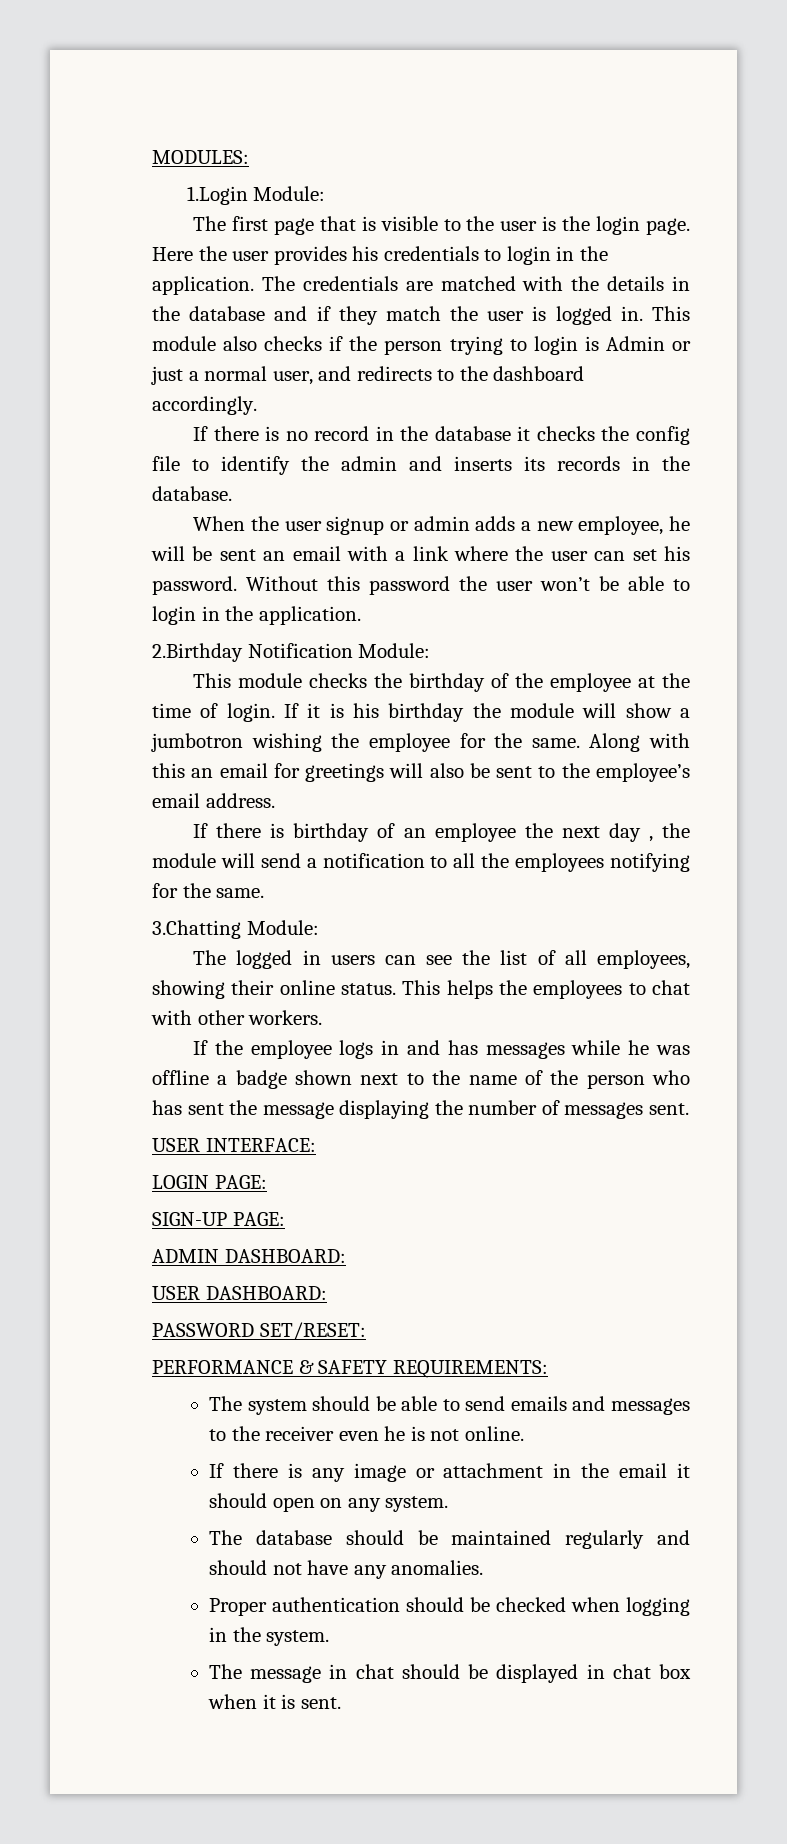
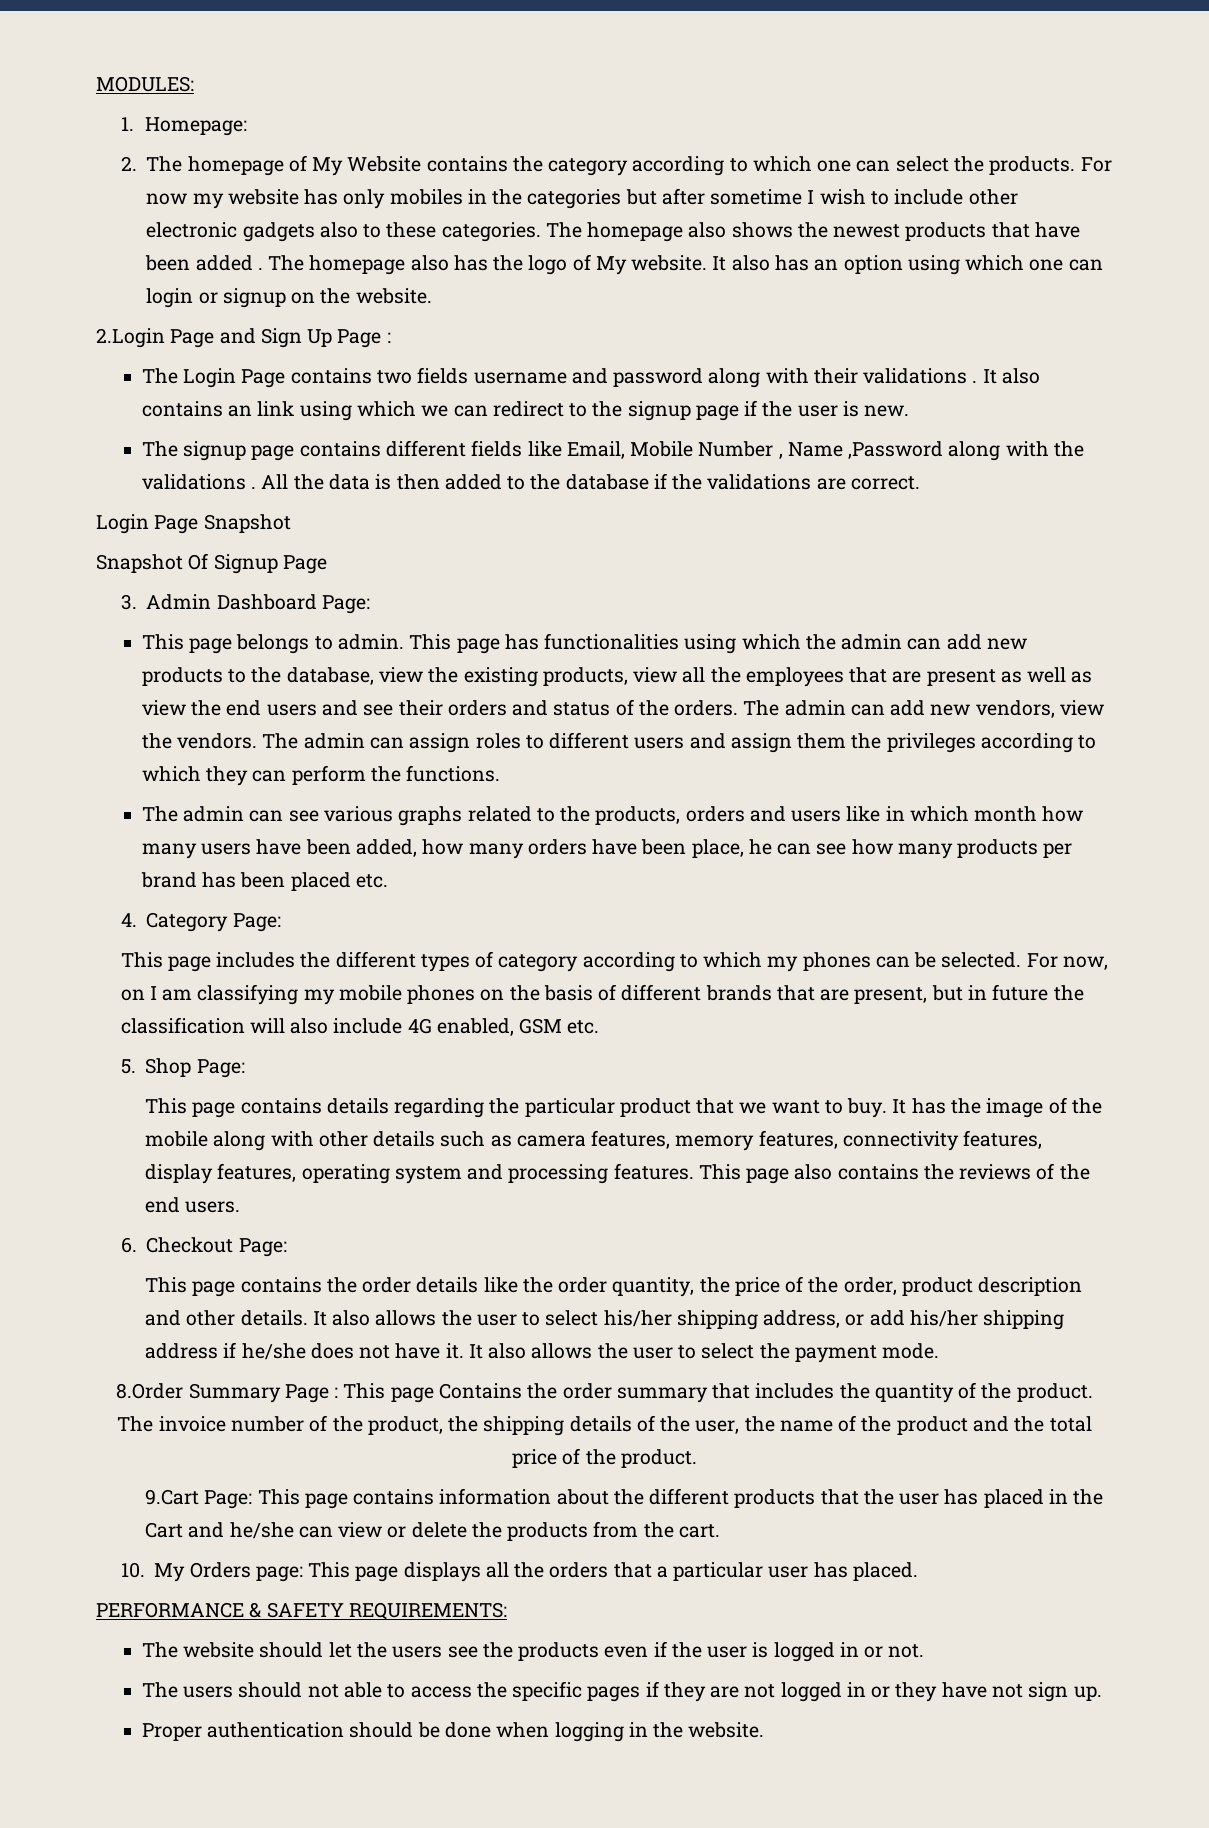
[186,186,326,205] [193,216,690,235] [152,246,608,265] [152,276,690,295] [152,306,690,325] [152,336,691,355] [151,366,585,385] [152,396,257,415] [193,426,690,445] [152,456,690,475] [152,486,232,501] [193,516,691,535] [151,546,691,561] [152,576,690,595] [152,606,361,625] [152,643,431,662] [193,673,690,692] [152,703,690,722] [151,733,690,752] [152,763,690,782] [152,793,275,808] [193,823,691,842] [152,853,691,872] [152,883,265,898] [152,920,319,939] [193,950,691,969] [152,980,690,999] [151,1010,323,1025] [193,1040,690,1059] [152,1070,691,1089] [152,1100,689,1119] [152,1138,316,1152] [152,1175,267,1189] [152,1212,285,1226] [152,1249,346,1263] [152,1286,327,1300] [152,1322,366,1340] 1.Login Module: // The first page that is visible to the user is the login page. Here the user provides his credentials to login in the application. The credentials are matched with the details in the database and if they match the user is logged in. This module also checks if the person trying to login is Admin or just a normal user, and redirects to the dashboard accordingly. // If there is no record in the database it checks the config file to identify the admin and inserts its records in the database. // When the user signup or admin adds a new employee, he will be sent an email with a link where the user can set his password. Without this password the user won’t be able to login in the application. // 2.Birthday Notification Module: // This module checks the birthday of the employee at the time of login. If it is his birthday the module will show a jumbotron wishing the employee for the same. Along with this an email for greetings will also be sent to the employee’s email address. // If there is birthday of an employee the next day , the module will send a notification to all the employees notifying for the same. // 3.Chatting Module: // The logged in users can see the list of all employees, showing their online status. This helps the employees to chat with other workers. // If the employee logs in and has messages while he was offline a badge shown next to the name of the person who has sent the message displaying the number of messages sent. // USER INTERFACE: // LOGIN PAGE: // SIGN-UP PAGE: // ADMIN DASHBOARD: // USER DASHBOARD: // PASSWORD SET/RESET: -> [120,117,248,136] [120,155,1112,176] [146,188,1018,209] [146,222,1080,242] [145,254,1103,275] [146,288,432,308] [96,328,391,348] [141,367,1040,388] [141,400,910,421] [141,440,1084,461] [141,473,920,490] [96,514,291,534] [96,553,327,574] [120,594,370,614] [141,633,1027,654] [141,667,1093,687] [141,699,1104,718] [141,732,1097,753] [141,765,501,786] [141,806,1084,826] [141,839,1073,859] [140,872,389,891] [120,912,281,932] [120,951,1109,972] [120,984,1084,1005] [120,1017,600,1036] [120,1058,245,1078] [145,1097,1102,1118] [145,1130,1043,1151] [145,1163,1090,1184] [145,1197,241,1213] [120,1237,287,1257] [145,1276,1083,1297] [145,1310,1065,1330] [145,1342,940,1363] [116,1382,1093,1403] [117,1415,1092,1436] [512,1448,697,1468] [145,1488,1104,1509] [145,1521,720,1541] [120,1562,918,1582] 1. Homepage: // 2. The homepage of My Website contains the category according to which one can select the products. For now my website has only mobiles in the categories but after sometime I wish to include other electronic gadgets also to these categories. The homepage also shows the newest products that have been added . The homepage also has the logo of My website. It also has an option using which one can login or signup on the website. // 2.Login Page and Sign Up Page : // The Login Page contains two fields username and password along with their validations . It also contains an link using which we can redirect to the signup page if the user is new. // The signup page contains different fields like Email, Mobile Number , Name ,Password along with the validations . All the data is then added to the database if the validations are correct. // Login Page Snapshot // Snapshot Of Signup Page // 3. Admin Dashboard Page: // This page belongs to admin. This page has functionalities using which the admin can add new products to the database, view the existing products, view all the employees that are present as well as view the end users and see their orders and status of the orders. The admin can add new vendors, view the vendors. The admin can assign roles to different users and assign them the privileges according to which they can perform the functions. // The admin can see various graphs related to the products, orders and users like in which month how many users have been added, how many orders have been place, he can see how many products per brand has been placed etc. // 4. Category Page: // This page includes the different types of category according to which my phones can be selected. For now, on I am classifying my mobile phones on the basis of different brands that are present, but in future the classification will also include 4G enabled, GSM etc. // 5. Shop Page: // This page contains details regarding the particular product that we want to buy. It has the image of the mobile along with other details such as camera features, memory features, connectivity features, display features, operating system and processing features. This page also contains the reviews of the end users. // 6. Checkout Page: // This page contains the order details like the order quantity, the price of the order, product description and other details. It also allows the user to select his/her shipping address, or add his/her shipping address if he/she does not have it. It also allows the user to select the payment mode. // 8.Order Summary Page : This page Contains the order summary that includes the quantity of the product. The invoice number of the product, the shipping details of the user, the name of the product and the total price of the product. // 9.Cart Page: This page contains information about the different products that the user has placed in the Cart and he/she can view or delete the products from the cart. // 10. My Orders page: This page displays all the orders that a particular user has placed.
[247,1396,690,1415] [209,1426,524,1441] [209,1463,691,1482] [209,1493,449,1512] [209,1530,690,1549] [209,1560,484,1579] system should be able to send emails and messages to the receiver even he is not online. // If there is any image or attachment in the email it should open on any system. // The database should be maintained regularly and should not have any anomalies. -> [183,1641,925,1662] [141,1681,1102,1702] website should let the users see the products even if the user is logged in or not. // The users should not able to access the specific pages if they are not logged in or they have not sign up.
[496,1597,567,1612] checked -> [445,1722,492,1738] done
[266,1630,330,1646] [209,1664,692,1683] [208,1694,341,1709] system. // The message in chat should be displayed in chat box when it is sent. -> [688,1722,765,1738] website.

